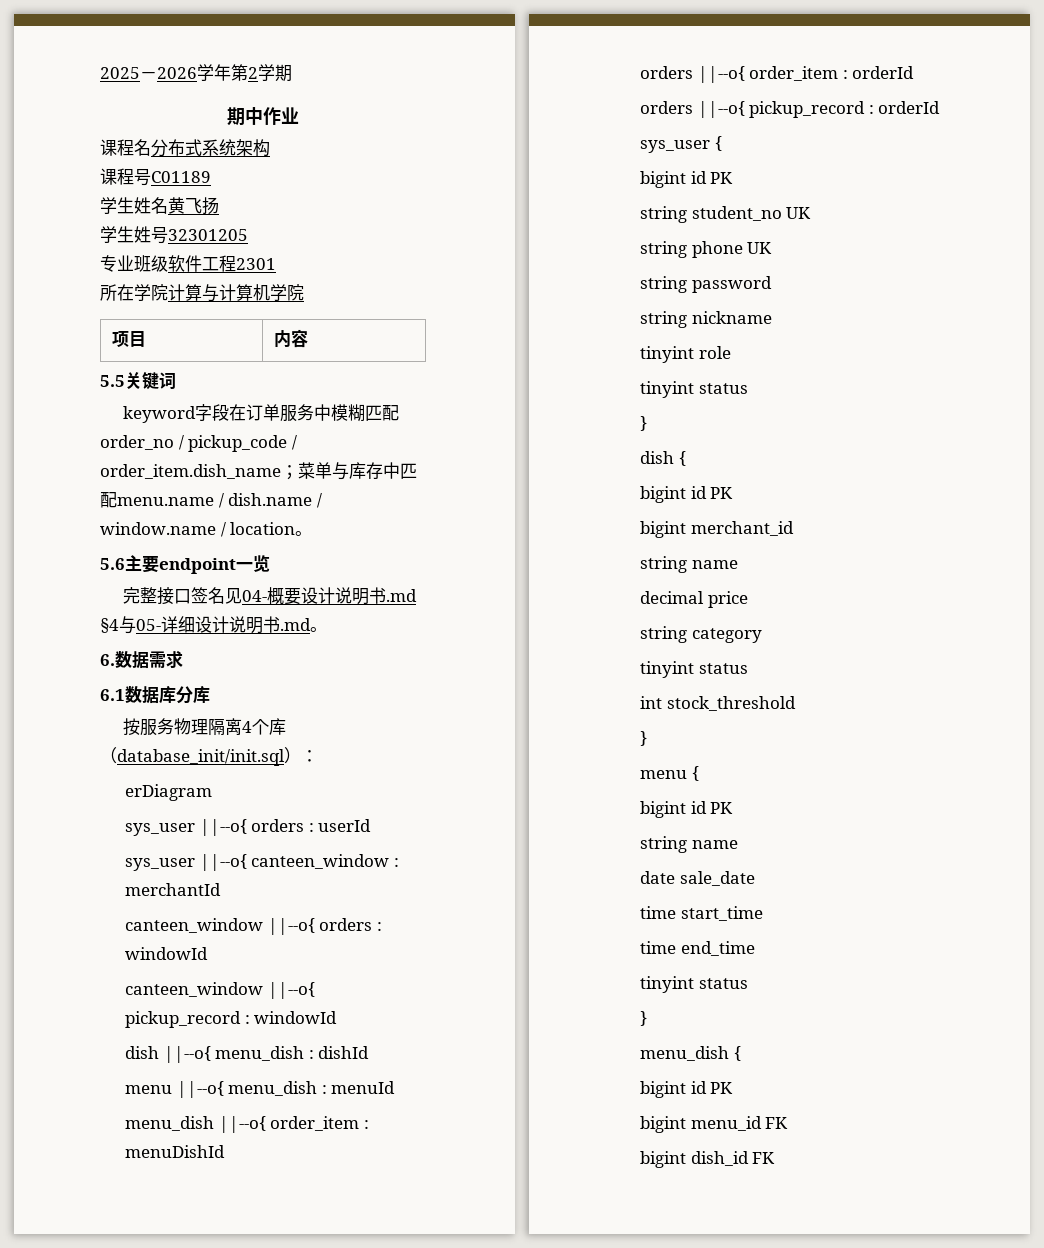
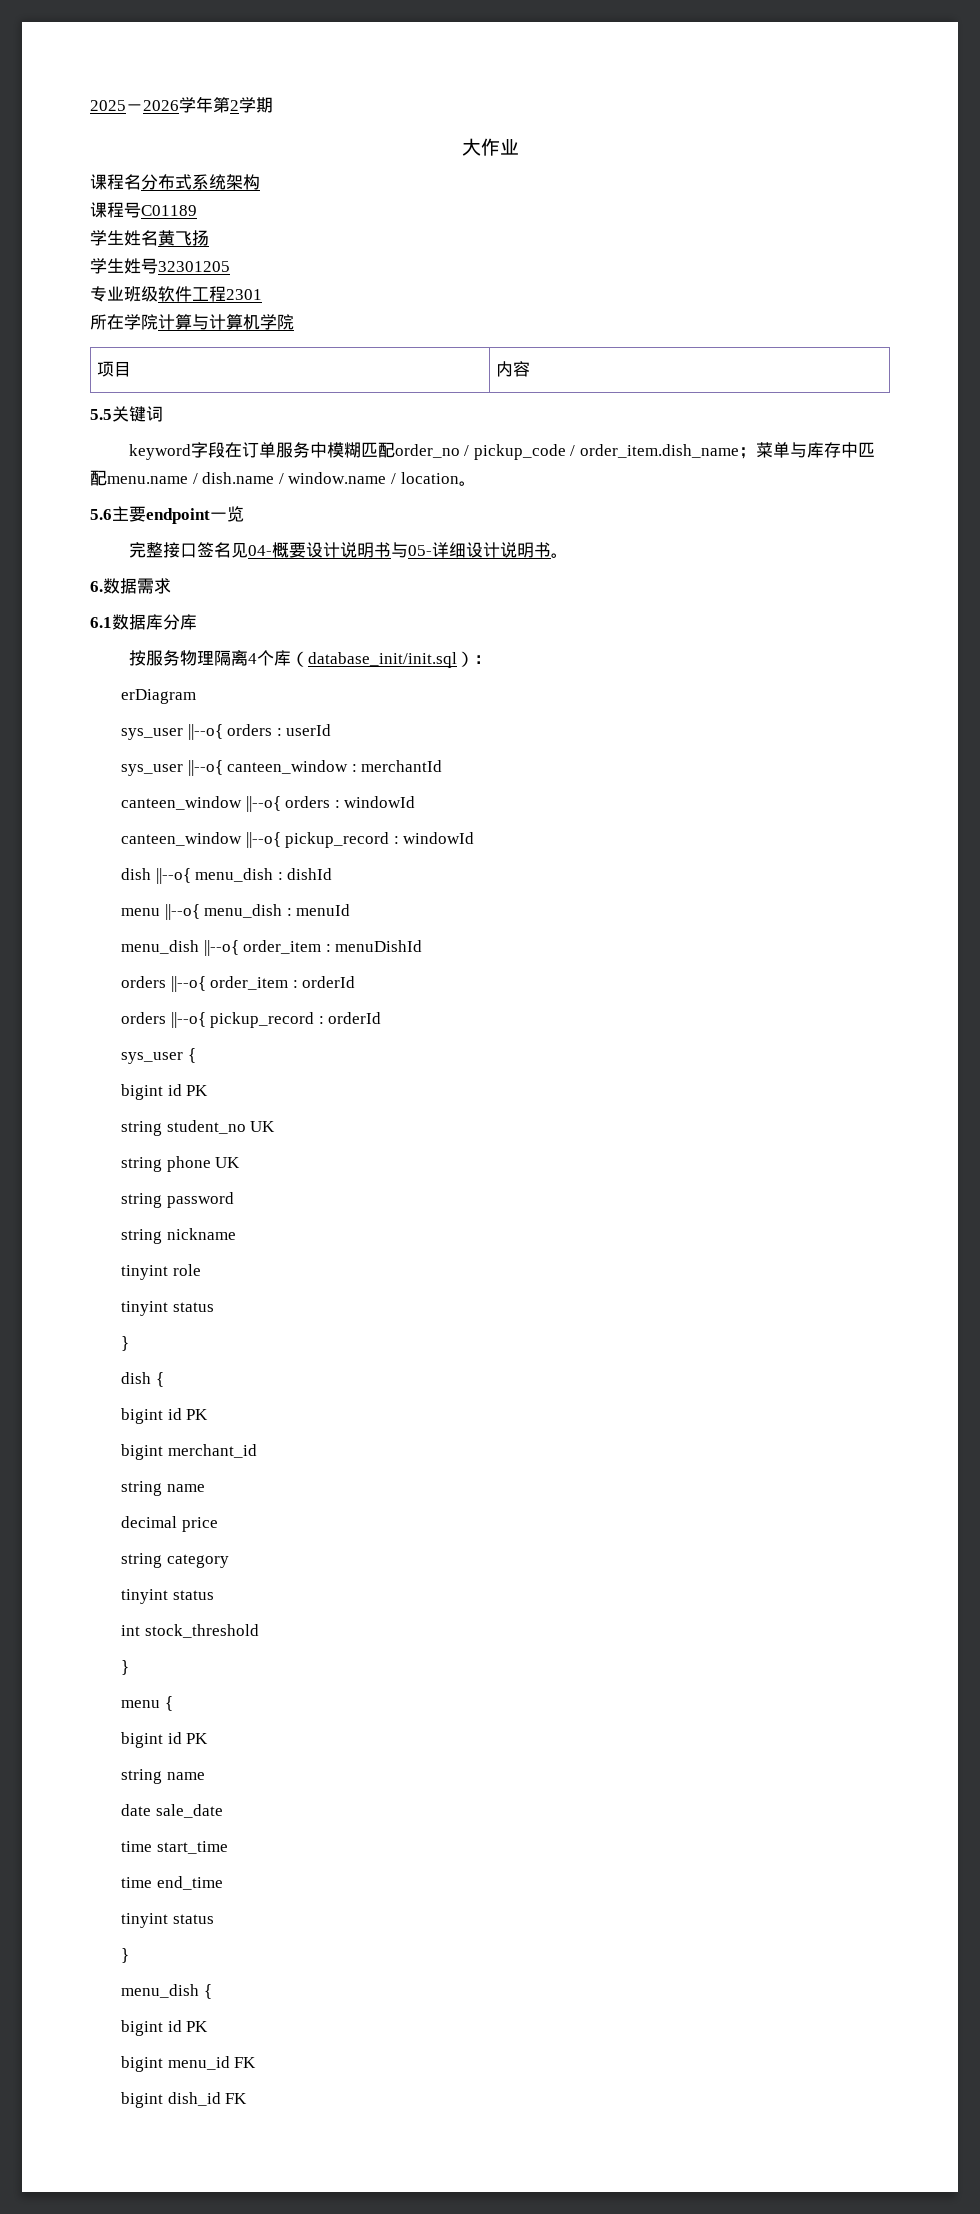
[227,107,263,126] 期中 -> [461,138,481,156] 大
[385,589,417,602] [100,618,119,633] .md §4 -> (391, 550) none
[280,618,311,631] .md -> (551, 550) none

